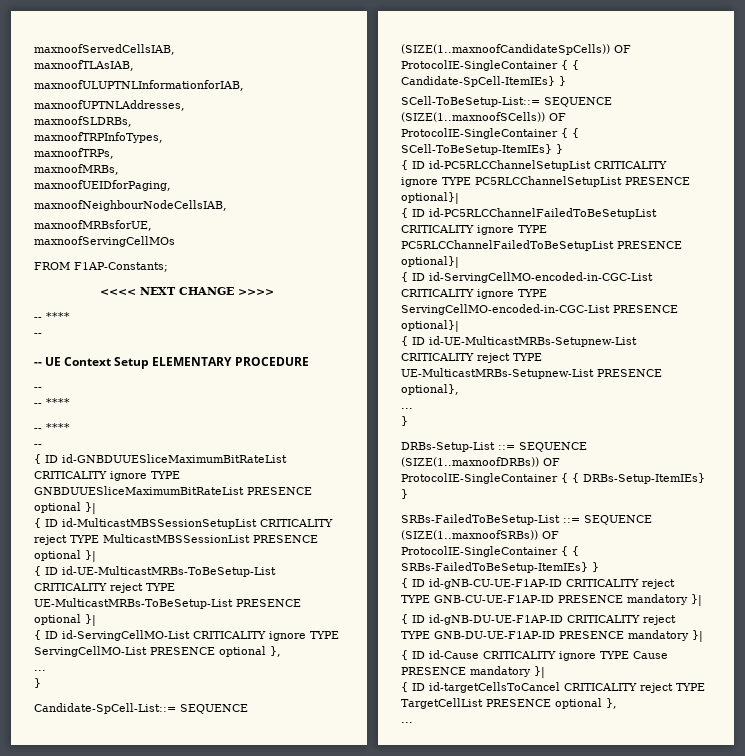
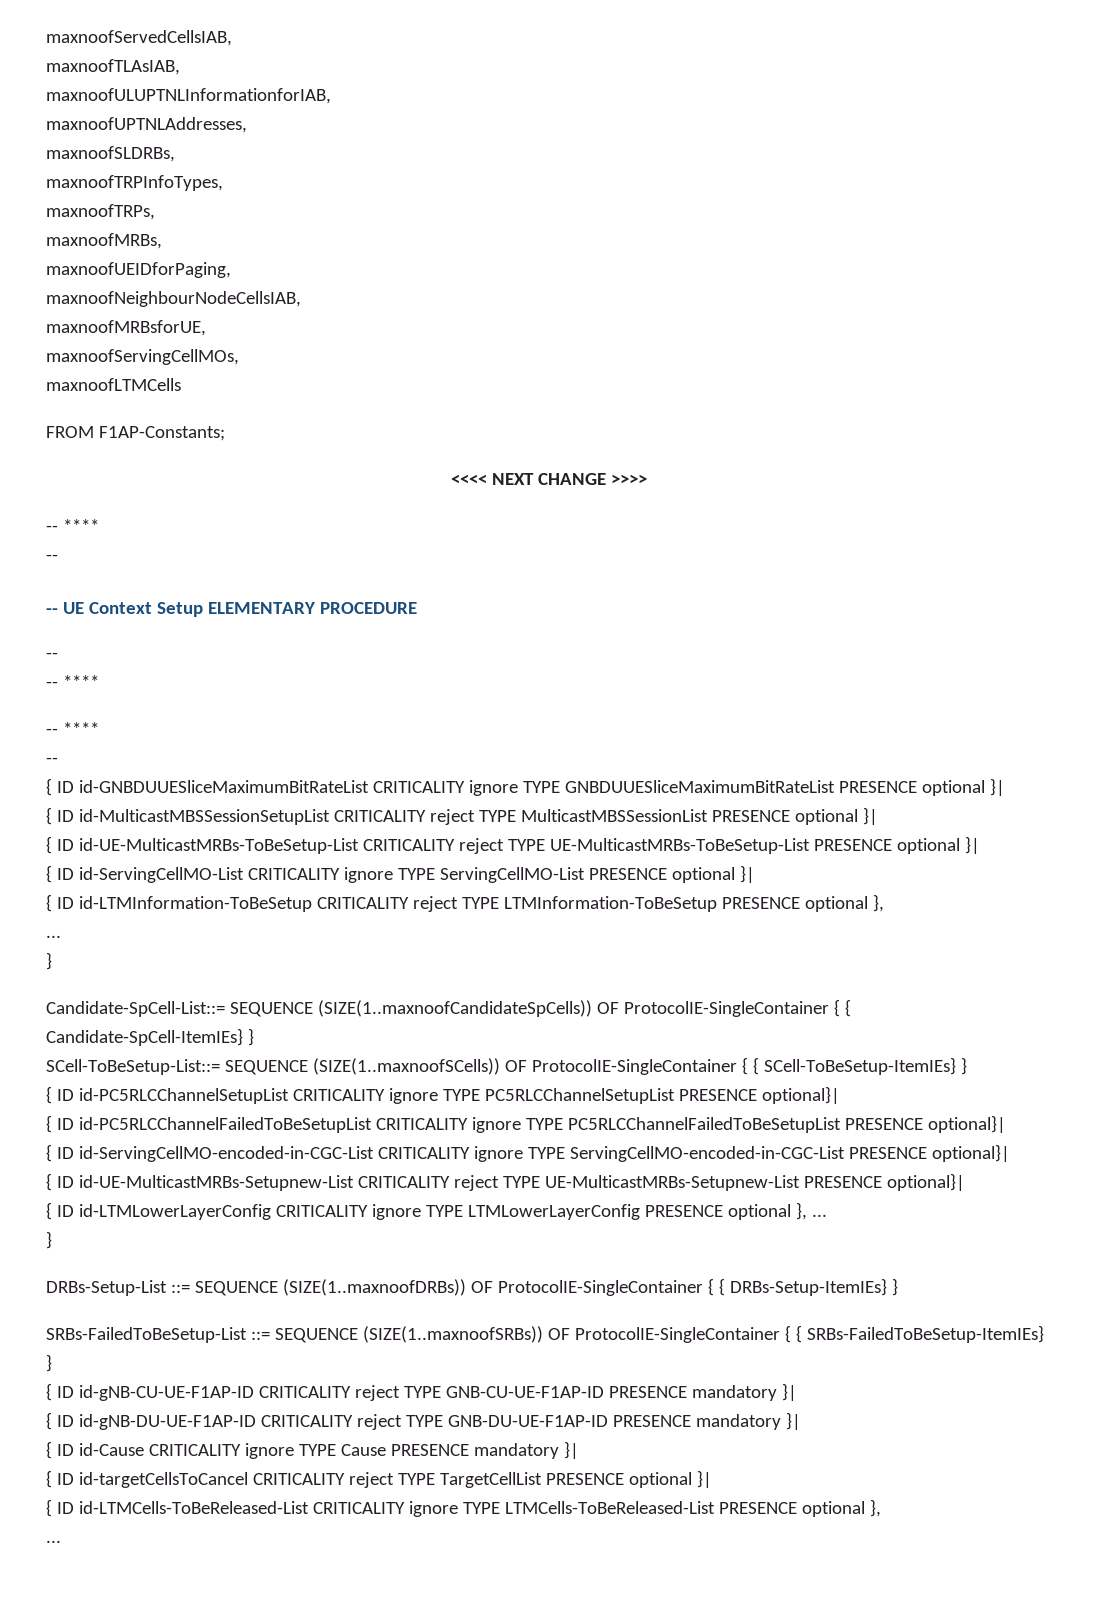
[34,236,175,247] maxnoofServingCellMOs -> [46,349,239,365] [46,378,181,391] maxnoofServingCellMOs, // maxnoofLTMCells
(266, 651) none -> [739,865,755,883] [46,894,868,912] }| // { ID id-LTMInformation-ToBeSetup CRITICALITY reject TYPE LTMInformation-ToBeSetup PRESENCE optional
[401,384,459,395] optional}, // -> [886,1173,965,1191] [46,1202,807,1220] optional}| // { ID id-LTMLowerLayerConfig CRITICALITY ignore TYPE LTMLowerLayerConfig PRESENCE optional },
(602, 703) none -> [696,1470,712,1488] [46,1499,865,1517] }| // { ID id-LTMCells-ToBeReleased-List CRITICALITY ignore TYPE LTMCells-ToBeReleased-List PRESENCE optional

